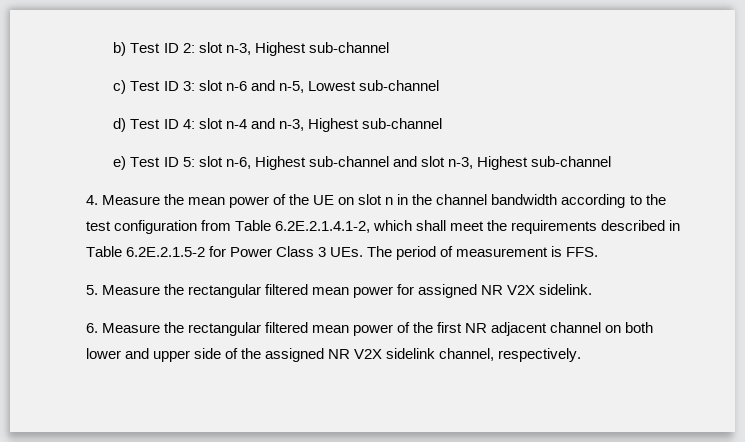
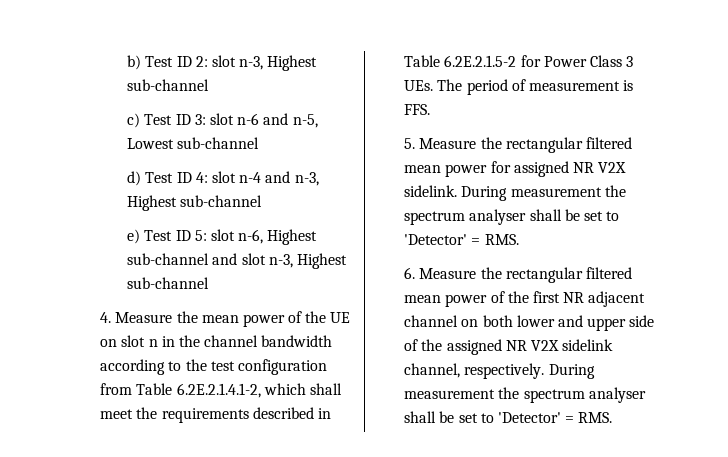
(593, 289) none -> [461,185,626,201] [404,209,620,225] [404,234,519,245] During measurement the spectrum analyser shall be set to 'Detector' = RMS.
(582, 355) none -> [548,364,595,379] [404,387,646,403] [404,411,613,423] During measurement the spectrum analyser shall be set to 'Detector' = RMS.

